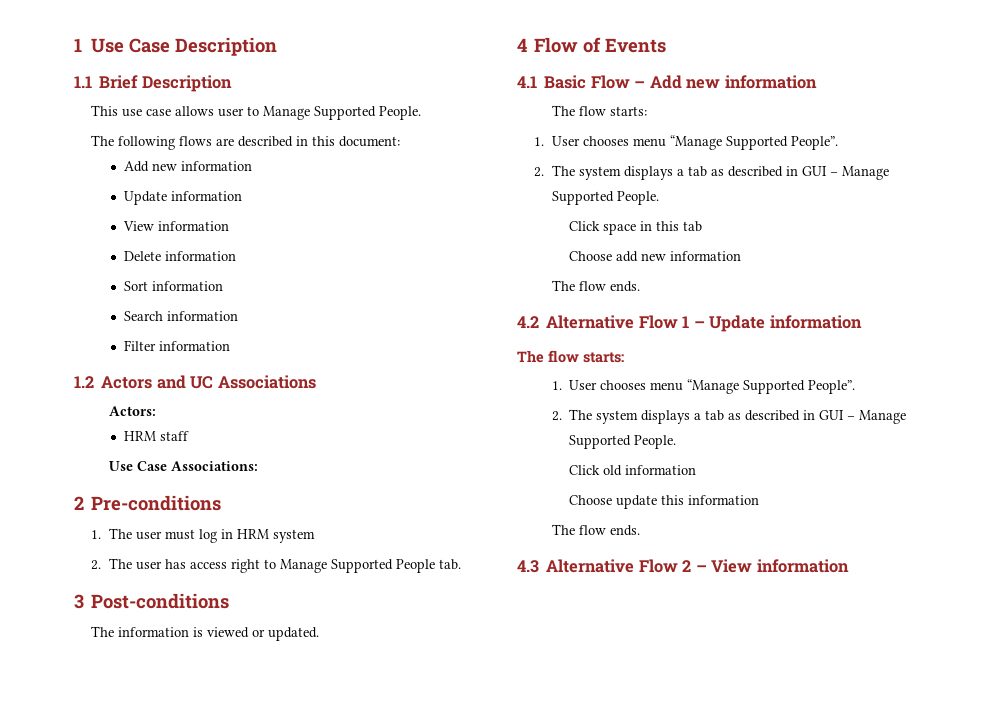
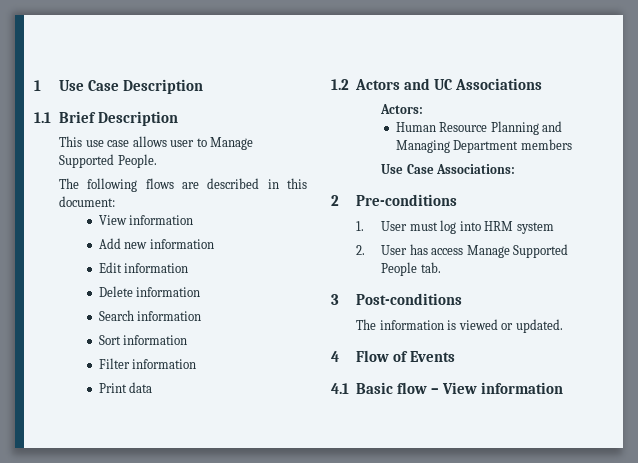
[124,161,253,172] [124,191,243,205] [123,221,155,231] // Add new information // Update information // View -> [98,215,194,225] [98,238,214,249] [98,262,122,273] // View information // Add new information // Edit
[124,281,224,291] [124,311,164,321] Sort information // Search -> [98,310,202,321] [98,335,121,345] Search information // Sort
(231, 346) none -> [98,382,153,393] // Print data
[124,431,190,441] HRM staff -> [395,121,563,135] [395,139,572,153] Human Resource Planning and Managing Department members
[108,528,162,540] The user -> [381,221,408,231] User
[220,529,233,539] in -> [459,221,481,231] into
[108,558,276,573] The user has access right to -> [381,244,464,255] User has access
[590,75,817,89] [551,105,647,116] [534,135,838,150] [534,165,889,180] [551,191,659,205] [568,221,702,235] [568,251,741,262] [551,280,640,292] [517,315,862,332] [517,350,624,363] [551,379,855,394] [551,409,906,424] [568,435,676,449] [568,465,696,476] [568,495,759,509] [551,524,640,536] [517,559,692,573] Flow – Add new information // The flow starts: // 1. User chooses menu “Manage Supported People”. // 2. The system displays a tab as described in GUI – Manage Supported People. // Click space in this tab // Choose add new information // The flow ends. // 4.2 Alternative Flow 1 – Update information // The flow starts: // 1. User chooses menu “Manage Supported People”. // 2. The system displays a tab as described in GUI – Manage Supported People. // Click old information // Choose update this information // The flow ends. // 4.3 Alternative Flow 2 -> [397,382,428,394] flow

